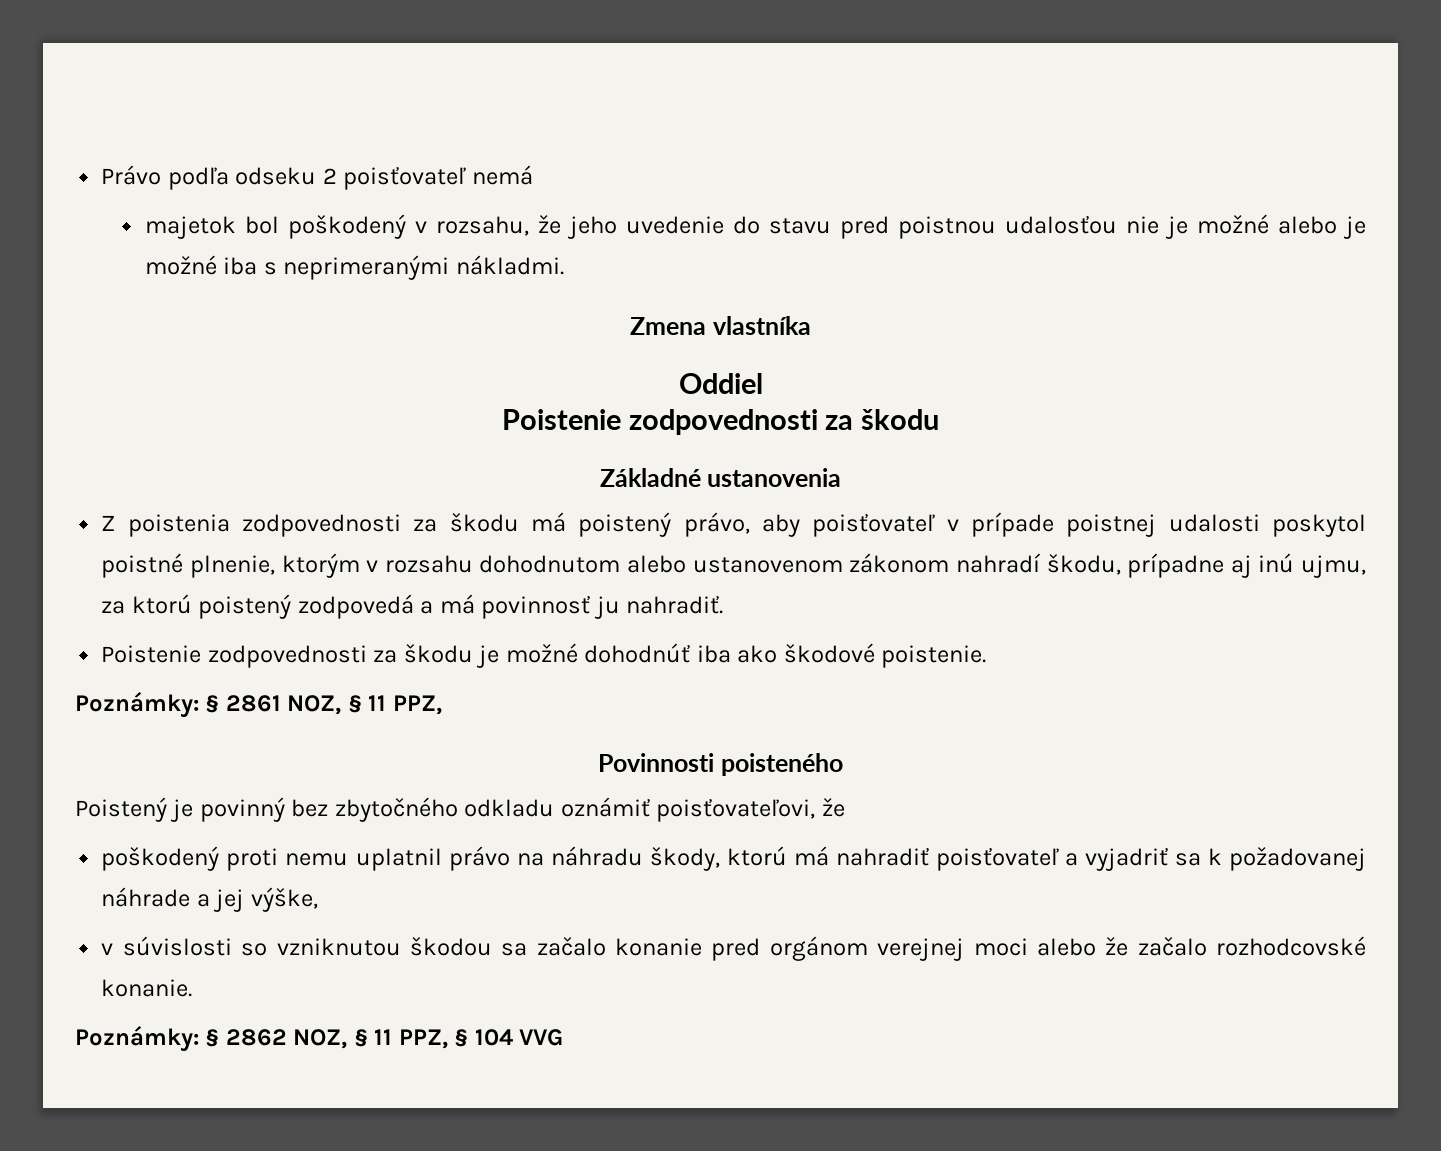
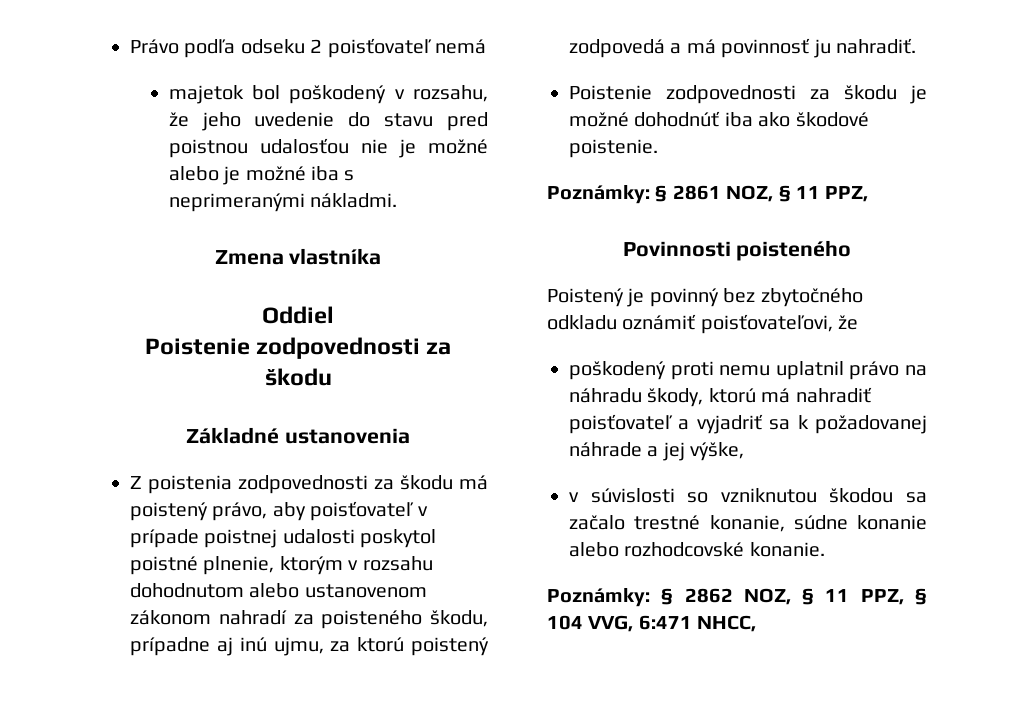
(1041, 563) none -> [293,610,423,629] za poisteného
[615,936,1207,961] konanie pred orgánom verejnej moci alebo že začalo -> [634,515,927,532] [569,542,619,557] trestné konanie, súdne konanie alebo
[519,1029,564,1046] VVG -> [588,615,757,632] VVG, 6:471 NHCC,

